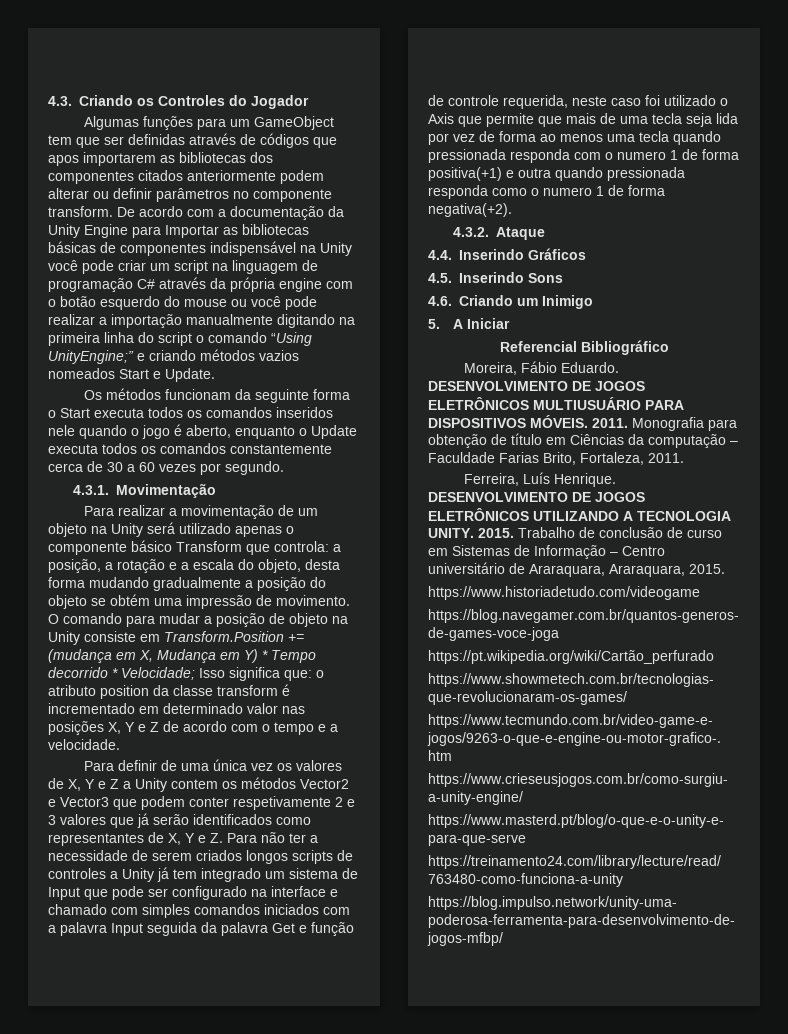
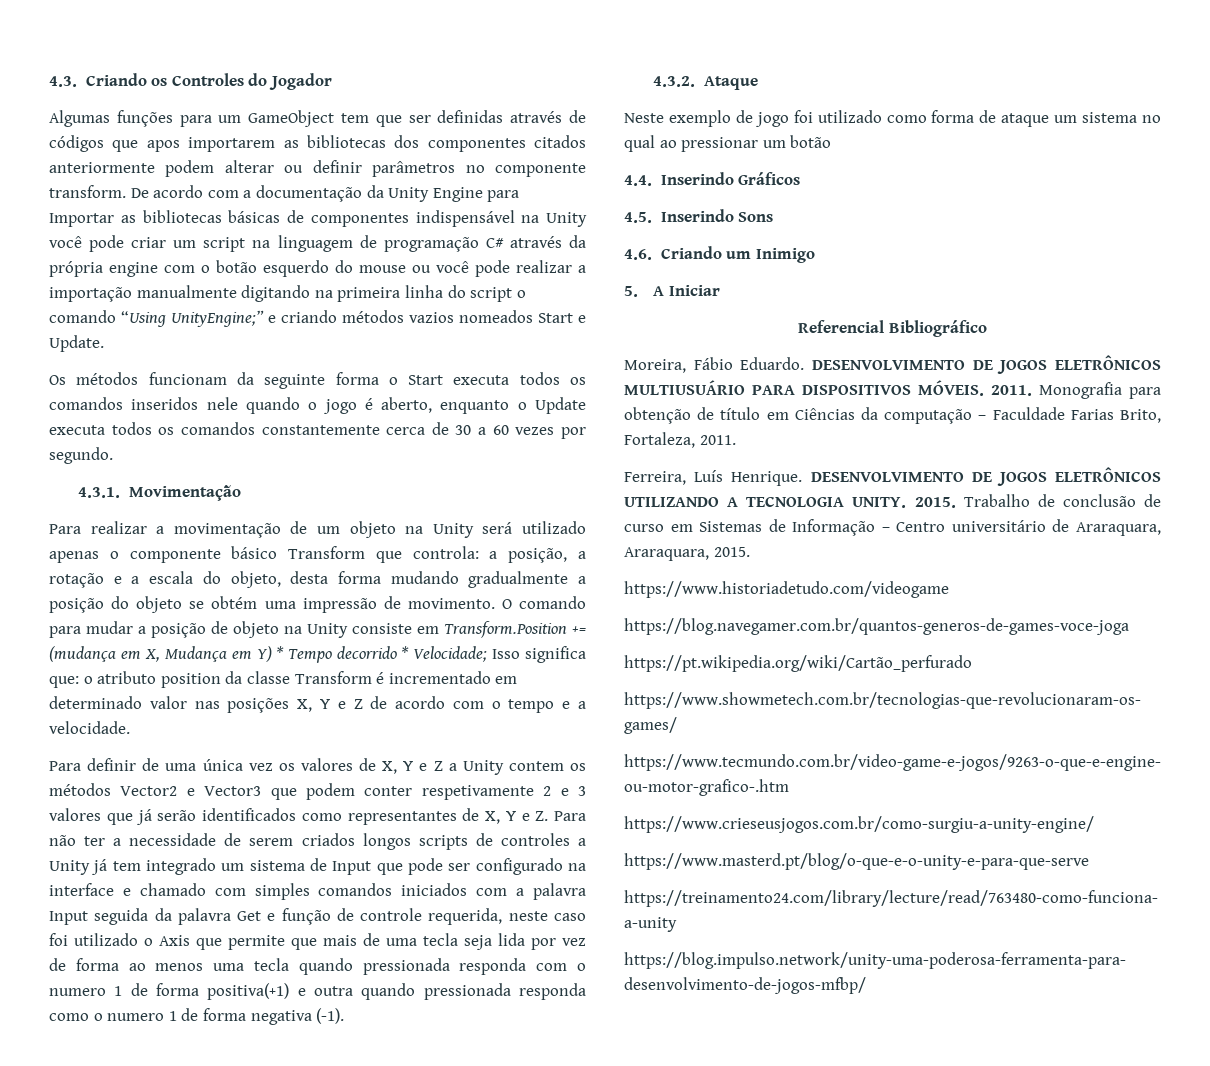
[217,685,278,696] transform -> [294,671,372,684] Transform
[428,203,512,217] negativa(+2). -> [250,1008,345,1025] negativa (-1).
(546, 233) none -> [624,110,1161,127] [624,135,832,152] // Neste exemplo de jogo foi utilizado como forma de ataque um sistema no qual ao pressionar um botão

